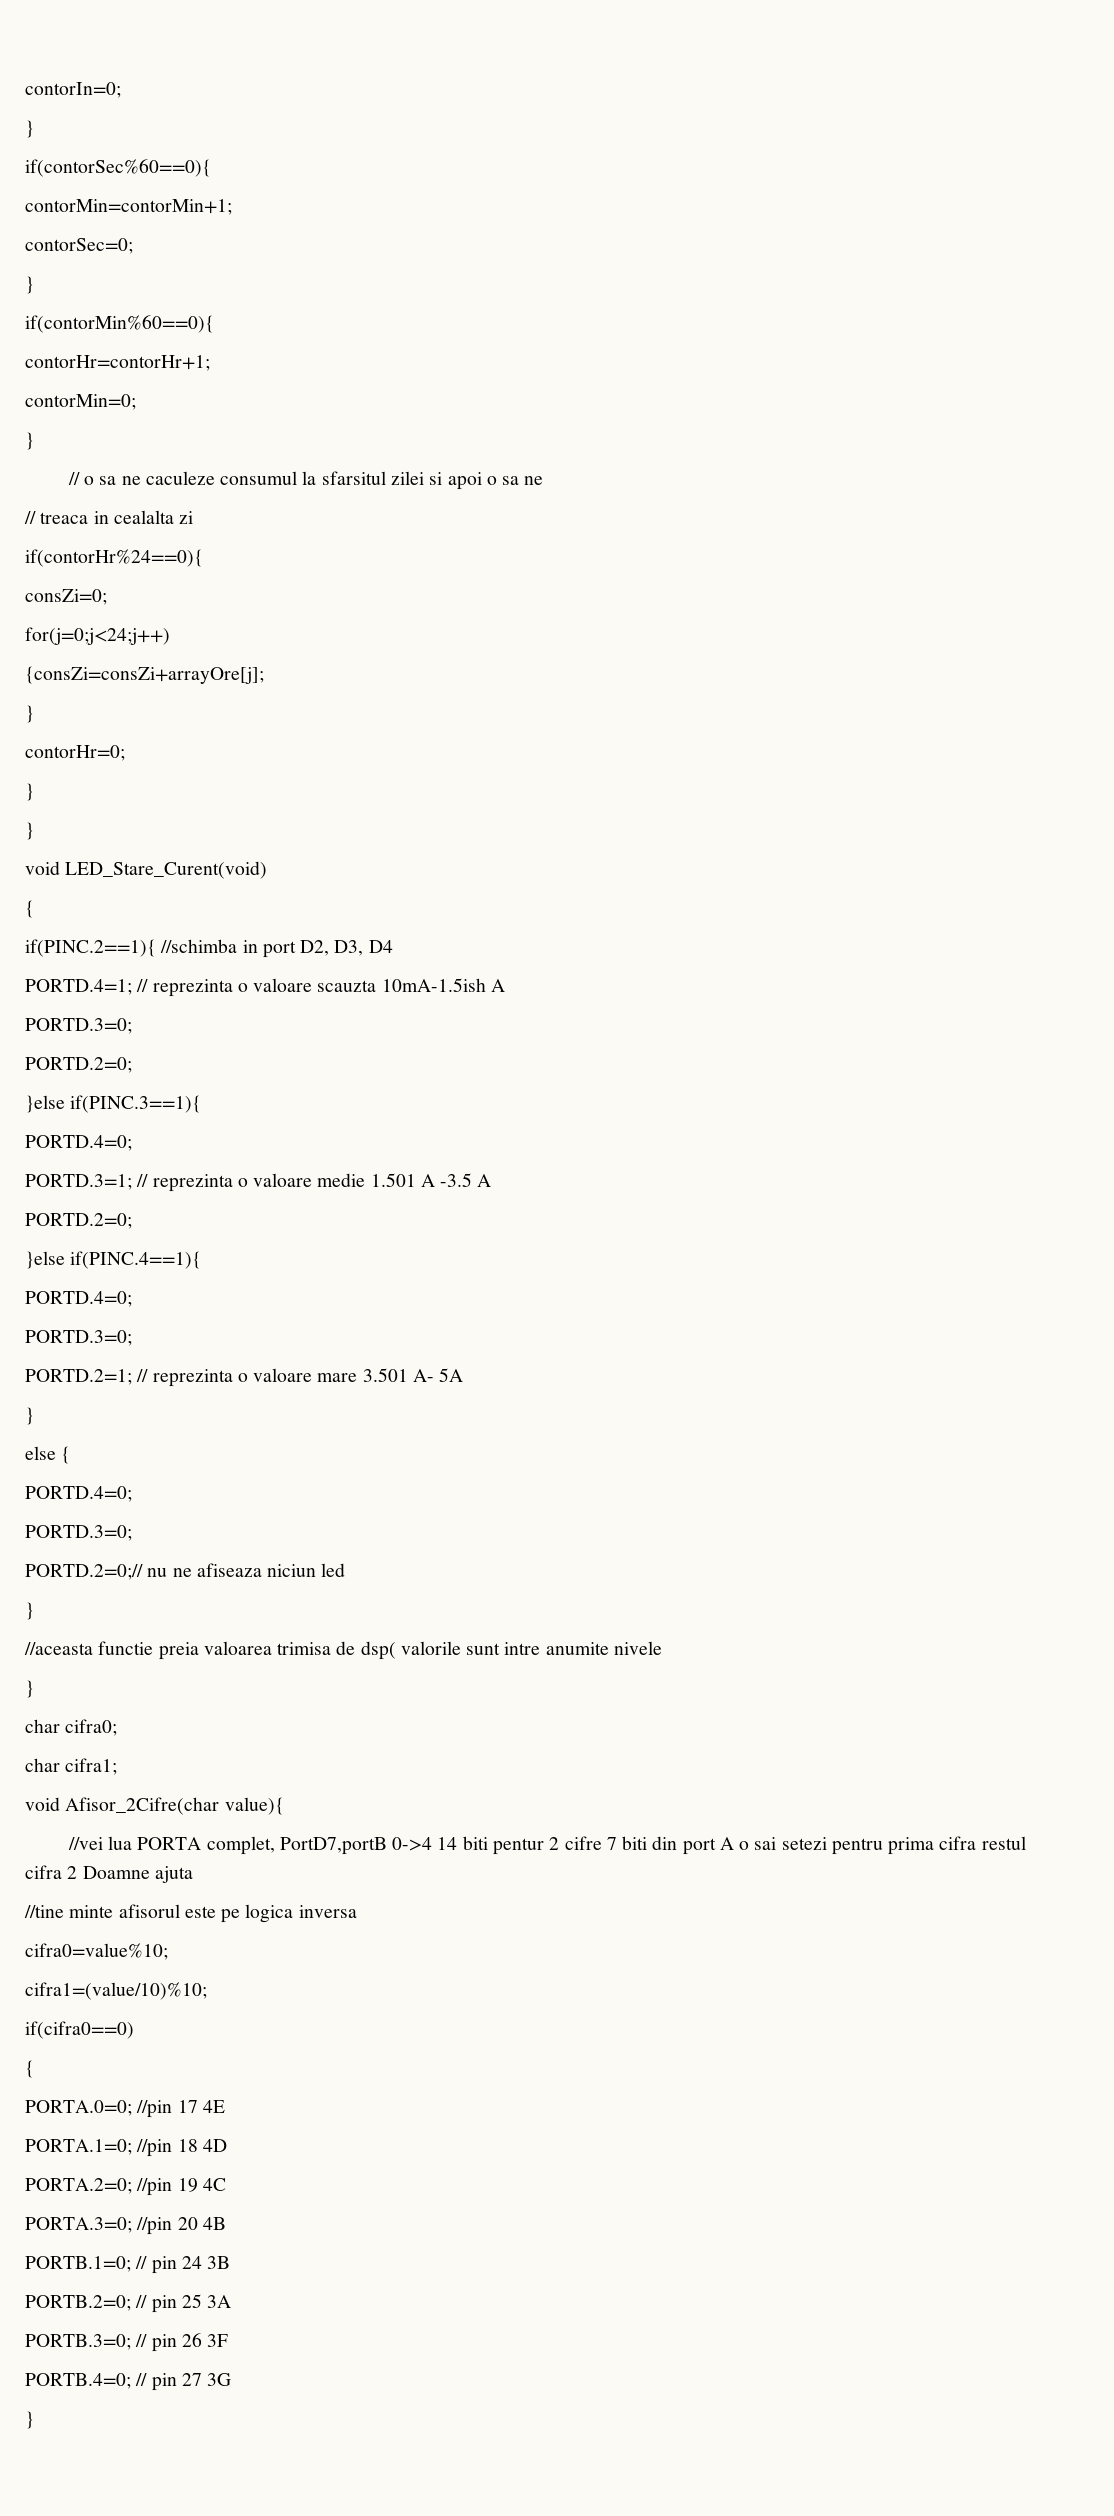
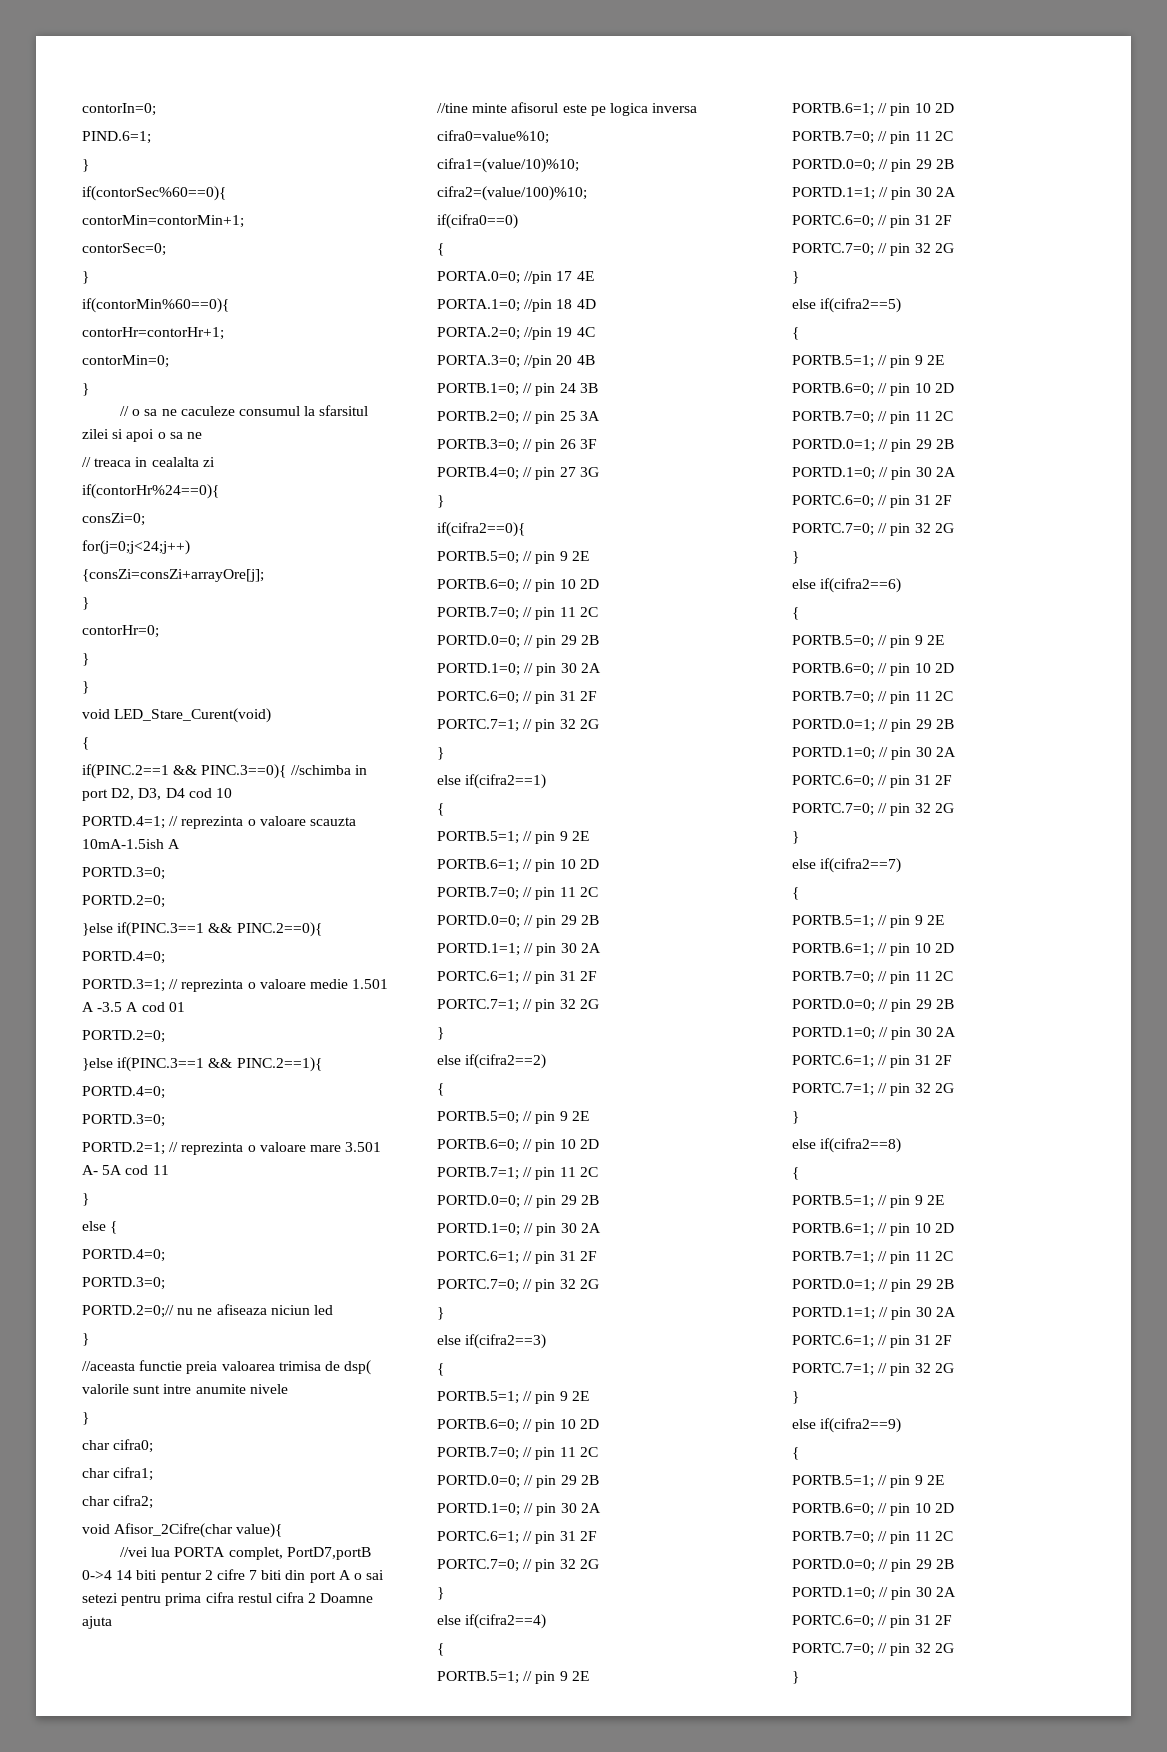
(121, 90) none -> [82,131,151,144] // PIND.6=1;
[25,939,156,957] if(PINC.2==1){ -> [82,764,287,779] if(PINC.2==1 && PINC.3==0){
(393, 946) none -> [188,788,232,798] cod 10
[70,1095,202,1113] if(PINC.3==1){ -> [117,922,322,937] if(PINC.3==1 && PINC.2==0){
[25,1213,132,1229] [25,1251,202,1269] // PORTD.2=0; // }else if(PINC.4==1){ -> [141,1002,185,1012] [82,1030,165,1043] [82,1057,322,1072] cod 01 // PORTD.2=0; // }else if(PINC.3==1 && PINC.2==1){
(464, 1375) none -> [125,1165,169,1175] cod 11
(118, 1766) none -> [82,1495,154,1509] // char cifra2;
(207, 1991) none -> [437,186,587,201] // cifra2=(value/100)%10;
(34, 2420) none -> [437,522,525,537] [437,551,589,564] [437,579,599,592] [437,607,598,620] [437,635,599,648] [437,663,601,676] [437,691,597,704] [437,719,599,732] [437,747,444,760] [437,774,547,789] [437,803,444,816] [437,831,589,844] [437,859,599,872] [437,887,598,900] [437,915,599,928] [437,943,601,956] [437,971,597,984] [437,999,599,1012] [437,1027,444,1040] [437,1054,547,1069] [437,1083,444,1096] [437,1111,589,1124] [437,1139,599,1152] [437,1167,598,1180] [437,1195,599,1208] [437,1223,601,1236] [437,1251,597,1264] [437,1279,599,1292] [437,1307,444,1320] [437,1334,547,1349] [437,1363,444,1376] [437,1391,589,1404] [437,1419,599,1432] [437,1447,598,1460] [437,1475,599,1488] [437,1503,601,1516] [437,1531,597,1544] [437,1559,599,1572] [437,1587,444,1600] [437,1614,547,1629] [437,1643,444,1656] [437,1671,589,1684] [792,103,954,116] [792,131,953,144] [792,159,954,172] [792,187,956,200] [792,215,952,228] [792,243,954,256] [792,271,799,284] [792,298,902,313] [792,327,799,340] [792,355,944,368] [792,383,954,396] [792,411,953,424] [792,439,954,452] [792,467,956,480] [792,495,952,508] [792,523,954,536] [792,551,799,564] [792,578,902,593] [792,607,799,620] [792,635,944,648] [792,663,954,676] [792,691,953,704] [792,719,954,732] [792,747,956,760] [792,775,952,788] [792,803,954,816] [792,831,799,844] [792,858,902,873] [792,887,799,900] [792,915,944,928] [792,943,954,956] [792,971,953,984] [792,999,954,1012] [792,1027,956,1040] [792,1055,952,1068] [792,1083,954,1096] [792,1111,799,1124] [792,1138,902,1153] [792,1167,799,1180] [792,1195,944,1208] [792,1223,954,1236] [792,1251,953,1264] [792,1279,954,1292] [792,1307,956,1320] [792,1335,952,1348] [792,1363,954,1376] [792,1391,799,1404] [792,1418,902,1433] [792,1447,799,1460] [792,1475,944,1488] [792,1503,954,1516] [792,1531,953,1544] [792,1559,954,1572] [792,1587,956,1600] [792,1615,952,1628] [792,1643,954,1656] [792,1671,799,1684] // if(cifra2==0){ // PORTB.5=0; // pin 9 2E // PORTB.6=0; // pin 10 2D // PORTB.7=0; // pin 11 2C // PORTD.0=0; // pin 29 2B // PORTD.1=0; // pin 30 2A // PORTC.6=0; // pin 31 2F // PORTC.7=1; // pin 32 2G // } // else if(cifra2==1) // { // PORTB.5=1; // pin 9 2E // PORTB.6=1; // pin 10 2D // PORTB.7=0; // pin 11 2C // PORTD.0=0; // pin 29 2B // PORTD.1=1; // pin 30 2A // PORTC.6=1; // pin 31 2F // PORTC.7=1; // pin 32 2G // } // else if(cifra2==2) // { // PORTB.5=0; // pin 9 2E // PORTB.6=0; // pin 10 2D // PORTB.7=1; // pin 11 2C // PORTD.0=0; // pin 29 2B // PORTD.1=0; // pin 30 2A // PORTC.6=1; // pin 31 2F // PORTC.7=0; // pin 32 2G // } // else if(cifra2==3) // { // PORTB.5=1; // pin 9 2E // PORTB.6=0; // pin 10 2D // PORTB.7=0; // pin 11 2C // PORTD.0=0; // pin 29 2B // PORTD.1=0; // pin 30 2A // PORTC.6=1; // pin 31 2F // PORTC.7=0; // pin 32 2G // } // else if(cifra2==4) // { // PORTB.5=1; // pin 9 2E // PORTB.6=1; // pin 10 2D // PORTB.7=0; // pin 11 2C // PORTD.0=0; // pin 29 2B // PORTD.1=1; // pin 30 2A // PORTC.6=0; // pin 31 2F // PORTC.7=0; // pin 32 2G // } // else if(cifra2==5) // { // PORTB.5=1; // pin 9 2E // PORTB.6=0; // pin 10 2D // PORTB.7=0; // pin 11 2C // PORTD.0=1; // pin 29 2B // PORTD.1=0; // pin 30 2A // PORTC.6=0; // pin 31 2F // PORTC.7=0; // pin 32 2G // } // else if(cifra2==6) // { // PORTB.5=0; // pin 9 2E // PORTB.6=0; // pin 10 2D // PORTB.7=0; // pin 11 2C // PORTD.0=1; // pin 29 2B // PORTD.1=0; // pin 30 2A // PORTC.6=0; // pin 31 2F // PORTC.7=0; // pin 32 2G // } // else if(cifra2==7) // { // PORTB.5=1; // pin 9 2E // PORTB.6=1; // pin 10 2D // PORTB.7=0; // pin 11 2C // PORTD.0=0; // pin 29 2B // PORTD.1=0; // pin 30 2A // PORTC.6=1; // pin 31 2F // PORTC.7=1; // pin 32 2G // } // else if(cifra2==8) // { // PORTB.5=1; // pin 9 2E // PORTB.6=1; // pin 10 2D // PORTB.7=1; // pin 11 2C // PORTD.0=1; // pin 29 2B // PORTD.1=1; // pin 30 2A // PORTC.6=1; // pin 31 2F // PORTC.7=1; // pin 32 2G // } // else if(cifra2==9) // { // PORTB.5=1; // pin 9 2E // PORTB.6=0; // pin 10 2D // PORTB.7=0; // pin 11 2C // PORTD.0=0; // pin 29 2B // PORTD.1=0; // pin 30 2A // PORTC.6=0; // pin 31 2F // PORTC.7=0; // pin 32 2G // }

